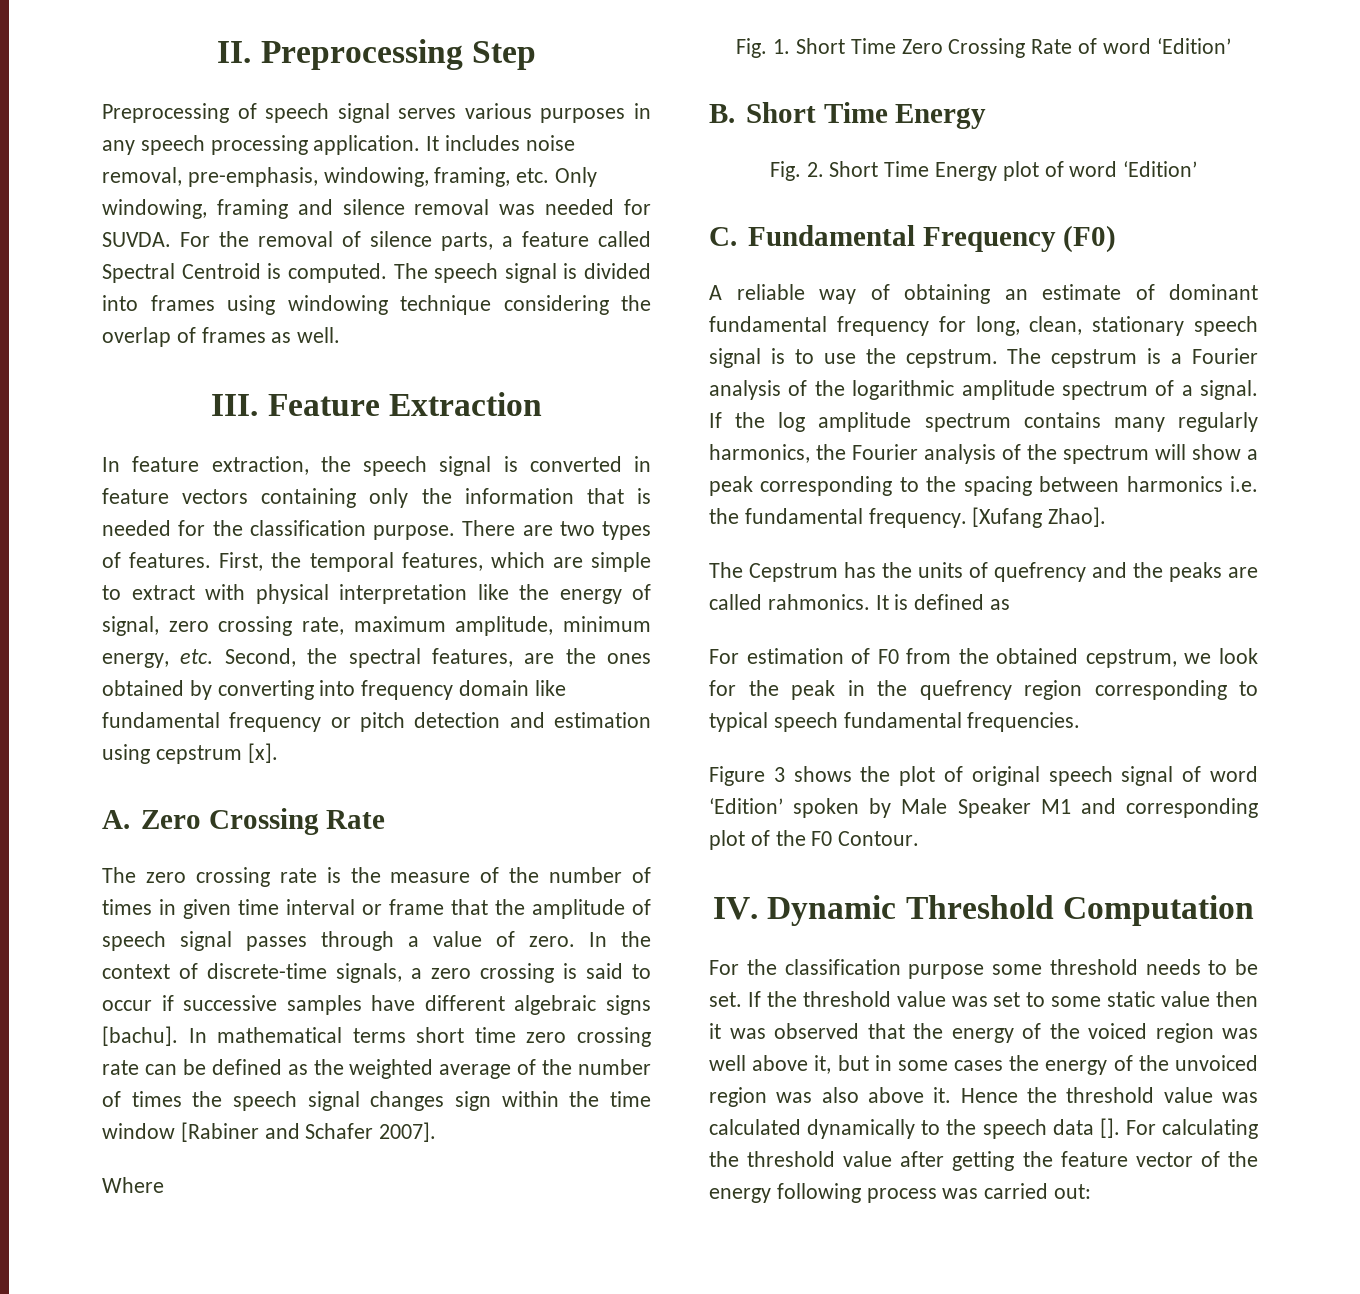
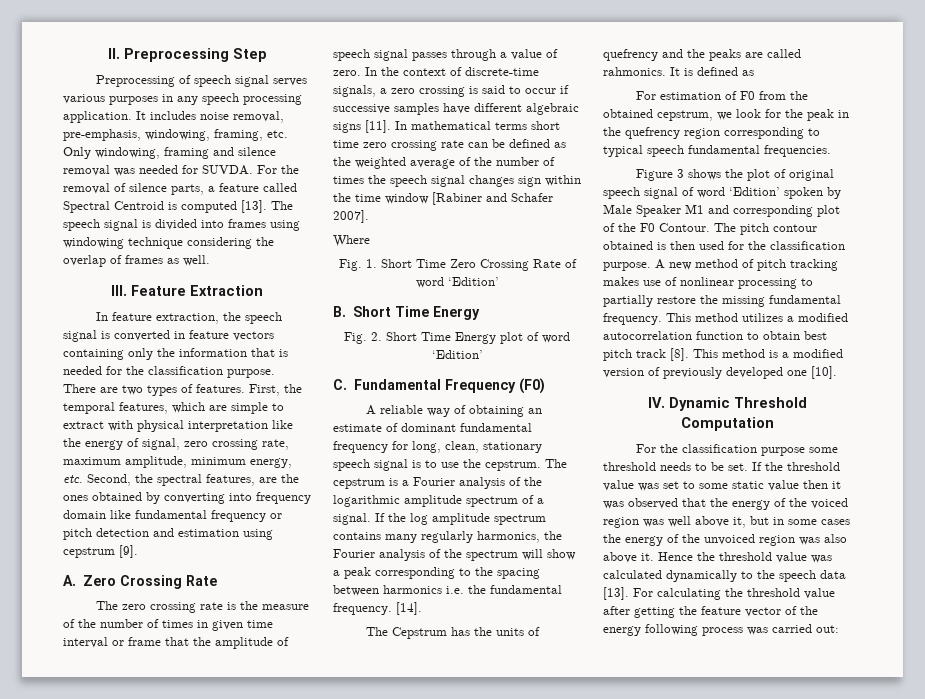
[287,263,387,283] computed. -> [181,200,267,213] computed [13].
[247,743,278,763] [x]. -> [119,545,138,558] [9].
[102,1026,178,1046] [bachu]. -> [365,120,391,133] [11].
[972,507,1107,528] [Xufang Zhao]. -> [396,602,422,615] [14].
(920, 838) none -> [714,223,817,235] [603,241,845,250] [603,259,838,271] [603,277,813,289] [603,295,841,307] [603,313,848,325] [603,331,827,340] [603,348,843,361] [603,366,837,379] The pitch contour obtained is then used for the classification purpose. A new method of pitch tracking makes use of nonlinear processing to partially restore the missing fundamental frequency. This method utilizes a modified autocorrelation function to obtain best pitch track [8]. This method is a modified version of previously developed one [10].
[1099,1118,1120,1138] []. -> [603,587,629,600] [13].

